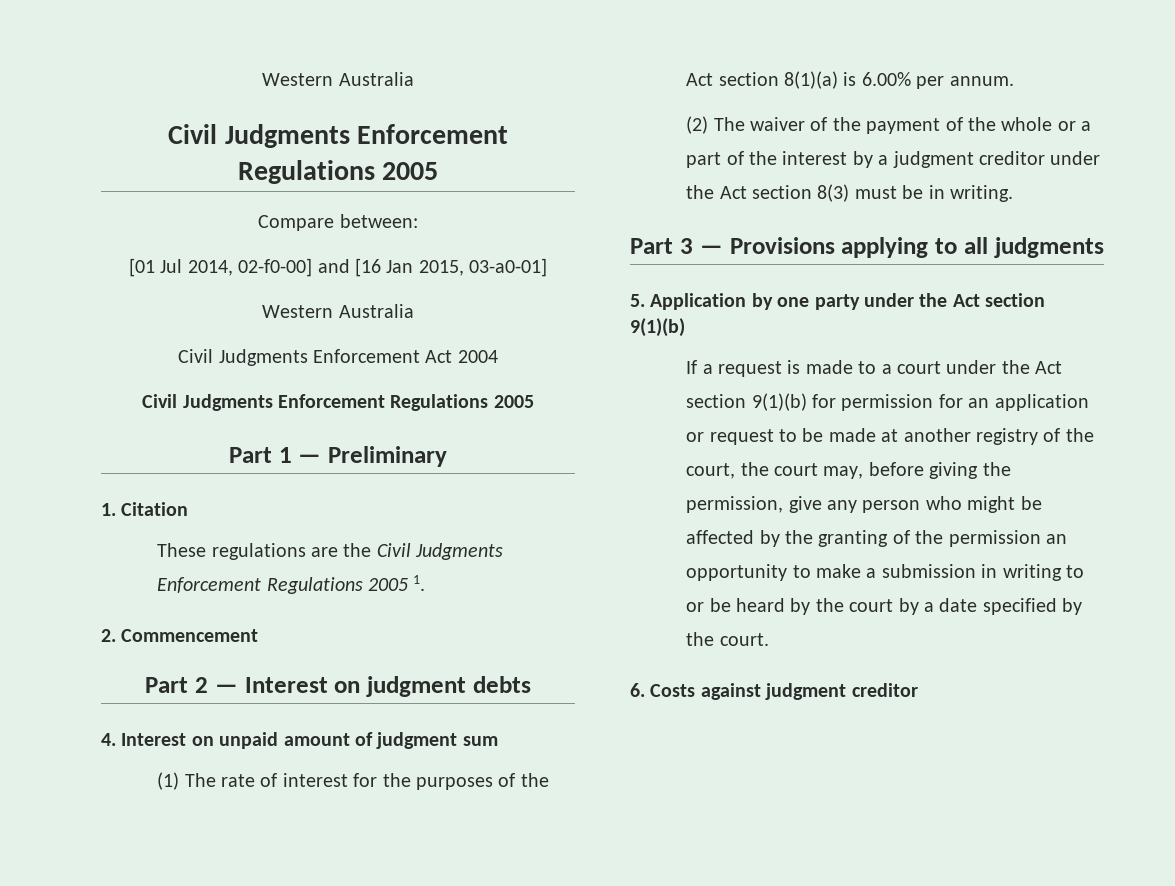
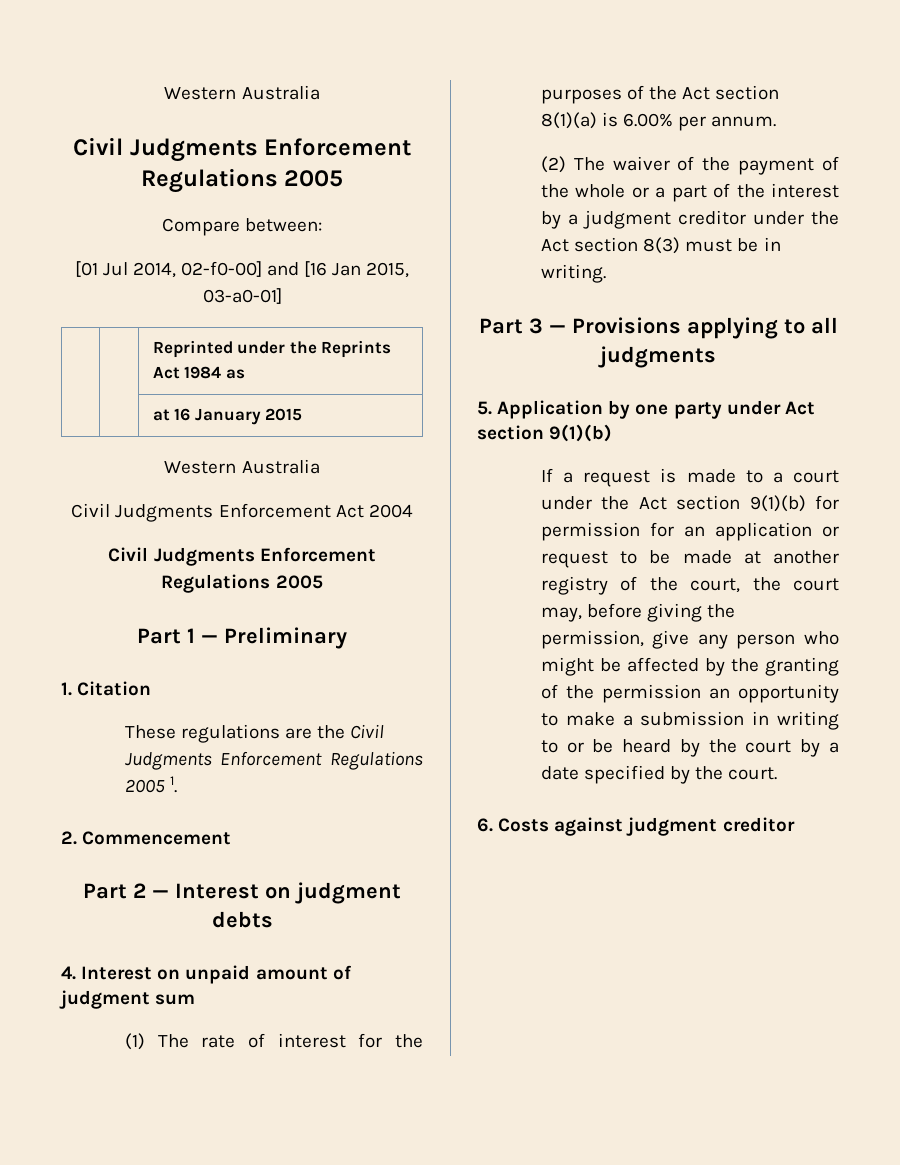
(548, 267) none -> [152,340,392,358] [152,366,245,379] [152,408,303,425] // | | Reprinted under the Reprints Act 1984 as // | | at 16 January 2015
[919,293,948,307] the -> (781, 407) none

